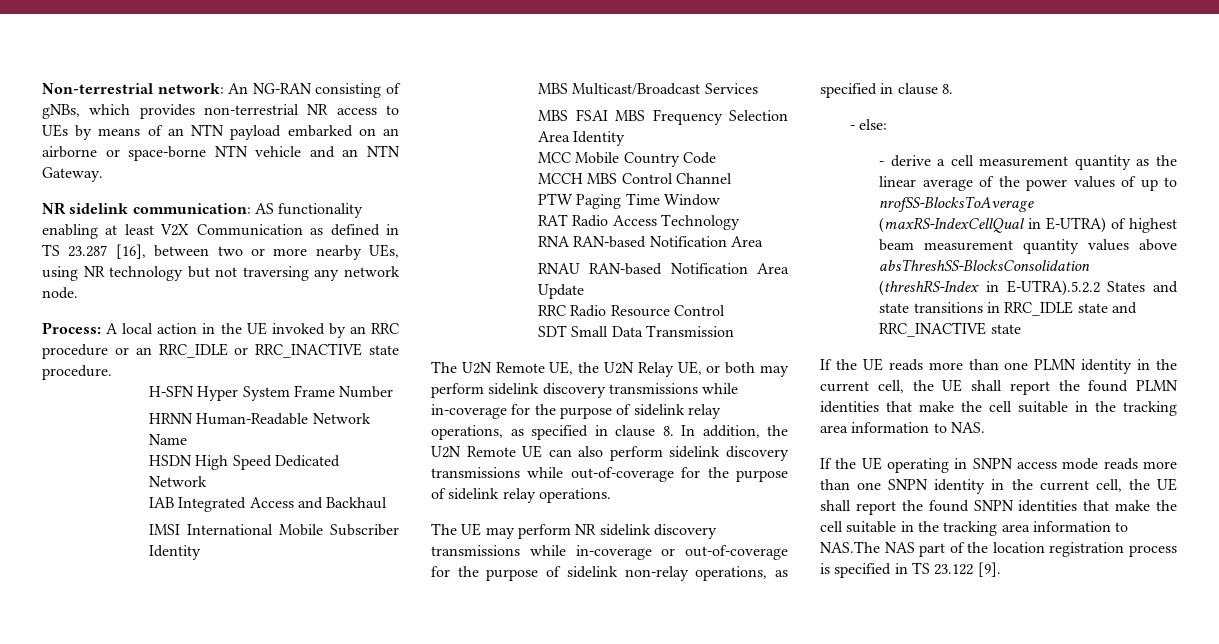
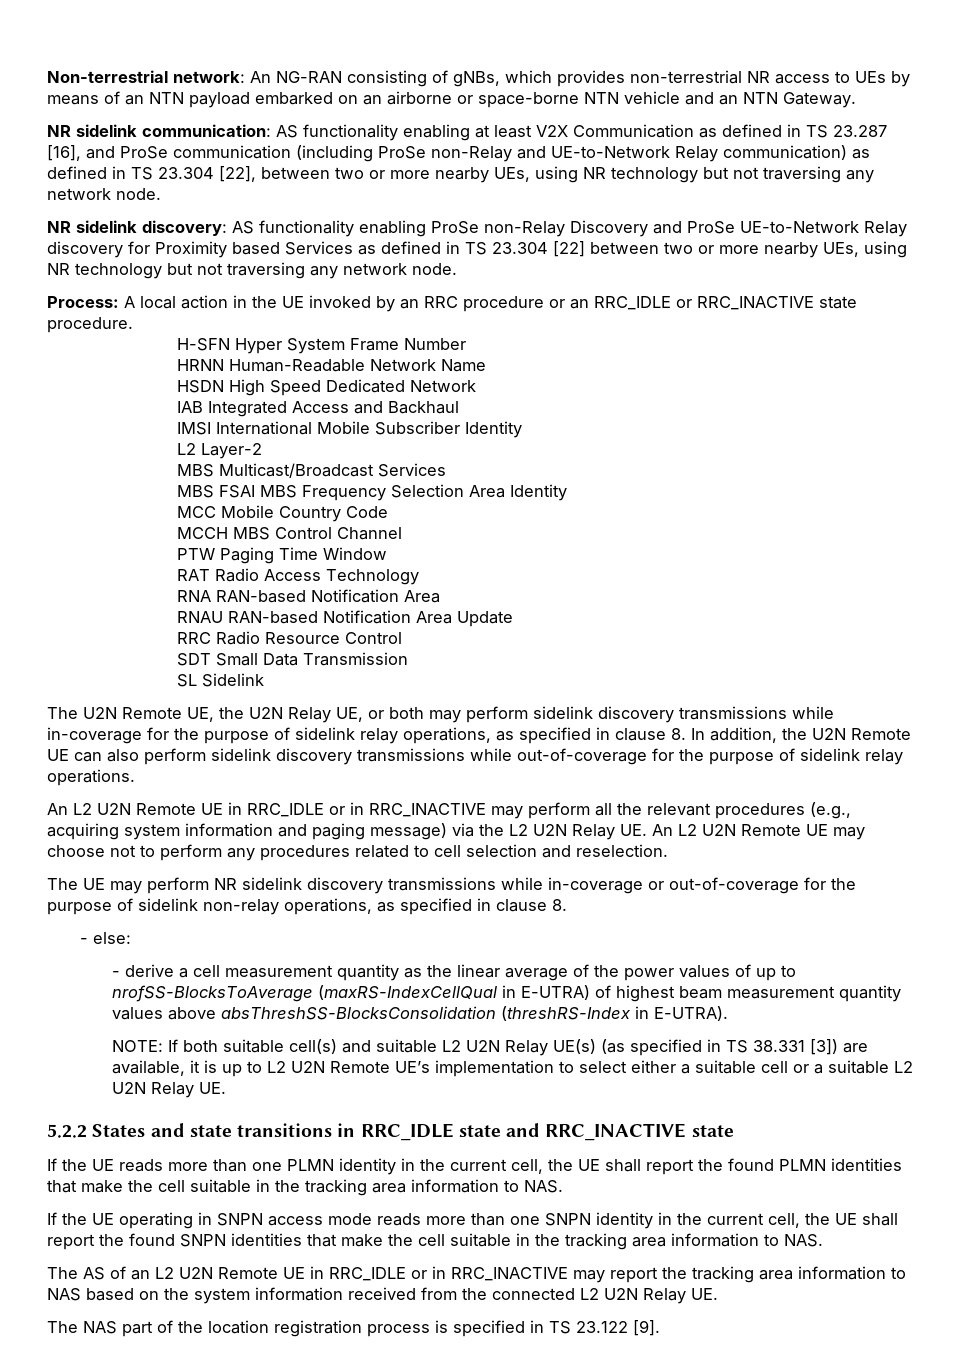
(146, 251) none -> [86,145,870,162] [47,166,874,183] [47,188,161,200] [47,220,907,237] [47,241,585,258] and ProSe communication (including ProSe non-Relay and UE-to-Network Relay communication) as defined in TS 23.304 [22], between two or more nearby UEs, using NR technology but not traversing any network node. // NR sidelink discovery: AS functionality enabling ProSe non-Relay Discovery and ProSe UE-to-Network Relay discovery for Proximity based Services as defined in TS 23.304 [22]
(202, 552) none -> [177,443,263,459] // L2 Layer-2
(735, 331) none -> [177,673,265,687] // SL Sidelink
(611, 495) none -> [47,802,851,819] [47,823,865,840] [47,844,668,861] // An L2 U2N Remote UE in RRC_IDLE or in RRC_INACTIVE may perform all the relevant procedures (e.g., acquiring system information and paging message) via the L2 U2N Relay UE. An L2 U2N Remote UE may choose not to perform any procedures related to cell selection and reselection.
[1006,280,1100,296] E-UTRA).5.2.2 -> [654,1006,729,1021] [112,1039,869,1056] [112,1060,914,1077] [112,1082,227,1098] [47,1124,87,1138] E-UTRA). // NOTE: If both suitable cell(s) and suitable L2 U2N Relay UE(s) (as specified in TS 38.331 [3]) are available, it is up to L2 U2N Remote UE’s implementation to select either a suitable cell or a suitable L2 U2N Relay UE. // 5.2.2
[820,541,880,553] NAS.The -> [784,1234,823,1247] [47,1266,906,1283] [47,1287,718,1304] [47,1321,78,1333] NAS. // The AS of an L2 U2N Remote UE in RRC_IDLE or in RRC_INACTIVE may report the tracking area information to NAS based on the system information received from the connected L2 U2N Relay UE. // The

